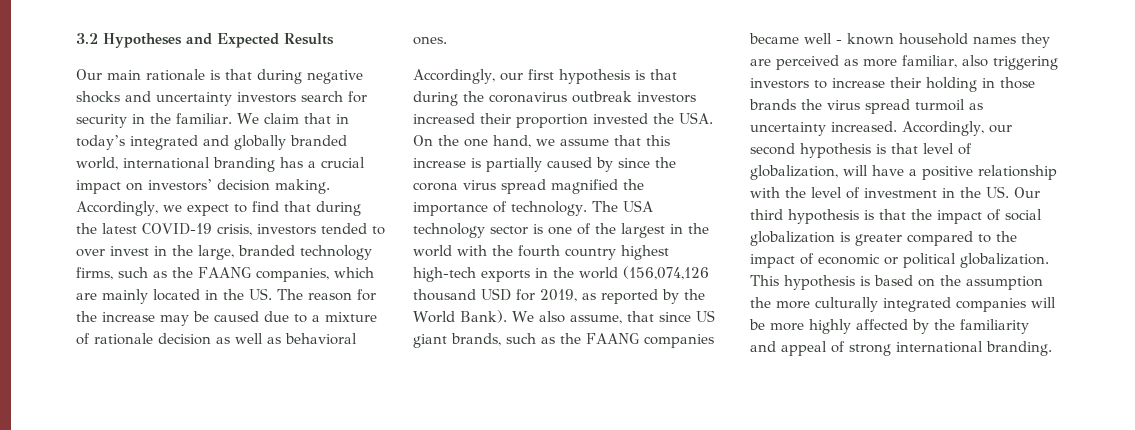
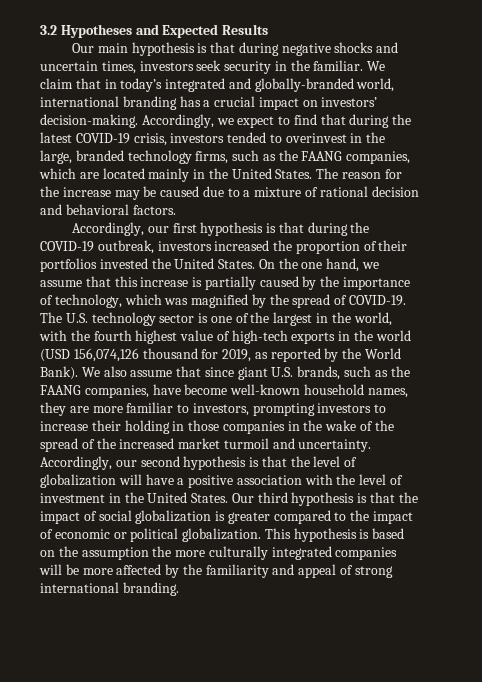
[146,69,205,81] rationale -> [131,42,195,56] hypothesis
[156,91,367,106] uncertainty investors search for -> [40,60,222,74] uncertain times, investors seek
[234,135,347,150] globally branded -> [254,78,354,92] globally-branded
[217,179,330,194] decision making. -> [40,114,138,128] decision-making.
[76,246,149,257] over invest -> [285,133,347,143] overinvest
[102,288,272,304] mainly located in the US. -> [102,168,313,182] located mainly in the United States.
[94,333,357,345] [413,36,447,45] rationale decision as well as behavioral ones. -> [319,186,419,197] [40,204,176,215] rational decision and behavioral factors.
[489,91,696,103] [413,112,713,128] coronavirus outbreak investors increased their proportion invested the USA. -> [40,240,408,254] [40,258,256,272] COVID-19 outbreak, investors increased the proportion of their portfolios invested the United States.
[618,157,676,168] [413,179,644,194] [413,200,653,216] since the corona virus spread magnified the importance of technology. The USA -> [320,276,411,290] [40,294,407,308] [40,312,88,323] the importance of technology, which was magnified by the spread of COVID-19. The U.S.
[413,245,452,257] world -> [353,312,392,326] world,
[565,245,669,260] country highest -> [135,330,230,344] highest value of
[623,266,709,280] [413,288,511,301] (156,074,126 thousand USD -> [40,348,198,362] (USD 156,074,126 thousand
[569,315,622,324] assume, -> [130,370,173,377] assume
[695,310,715,322] [413,334,447,348] US giant -> [237,367,294,380] giant U.S.
[643,334,714,348] [749,33,1050,48] [750,55,1058,70] companies became well - known household names they are perceived as more familiar, also triggering -> [84,384,408,398] [40,402,315,416] companies, have become well-known household names, they are more familiar to investors, prompting
[749,99,983,114] [750,121,897,136] brands the virus spread turmoil as uncertainty increased. -> [222,420,394,434] [40,438,372,452] companies in the wake of the spread of the increased market turmoil and uncertainty.
[923,143,972,155] [750,165,838,180] level of globalization, -> [290,456,358,467] [40,474,116,488] the level of globalization
[978,165,1057,180] relationship -> [236,475,302,485] association
[986,186,1009,198] US. -> [147,492,229,503] United States.
[809,319,851,334] highly -> (113, 571) none

